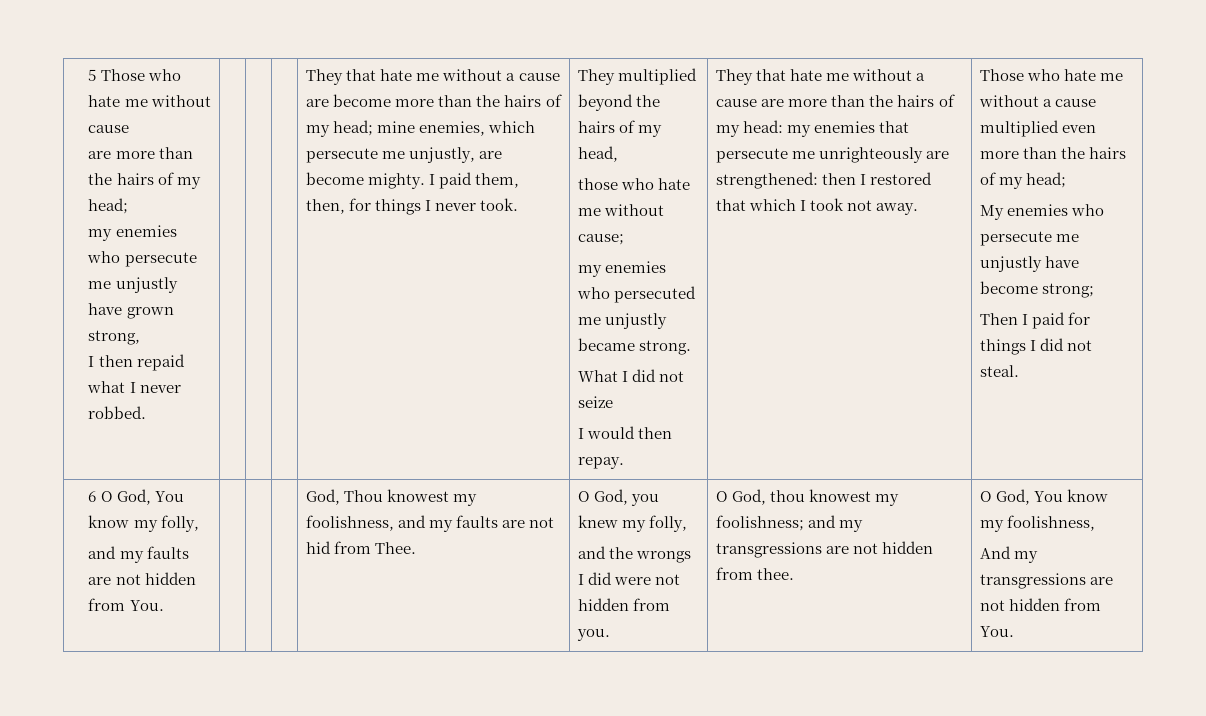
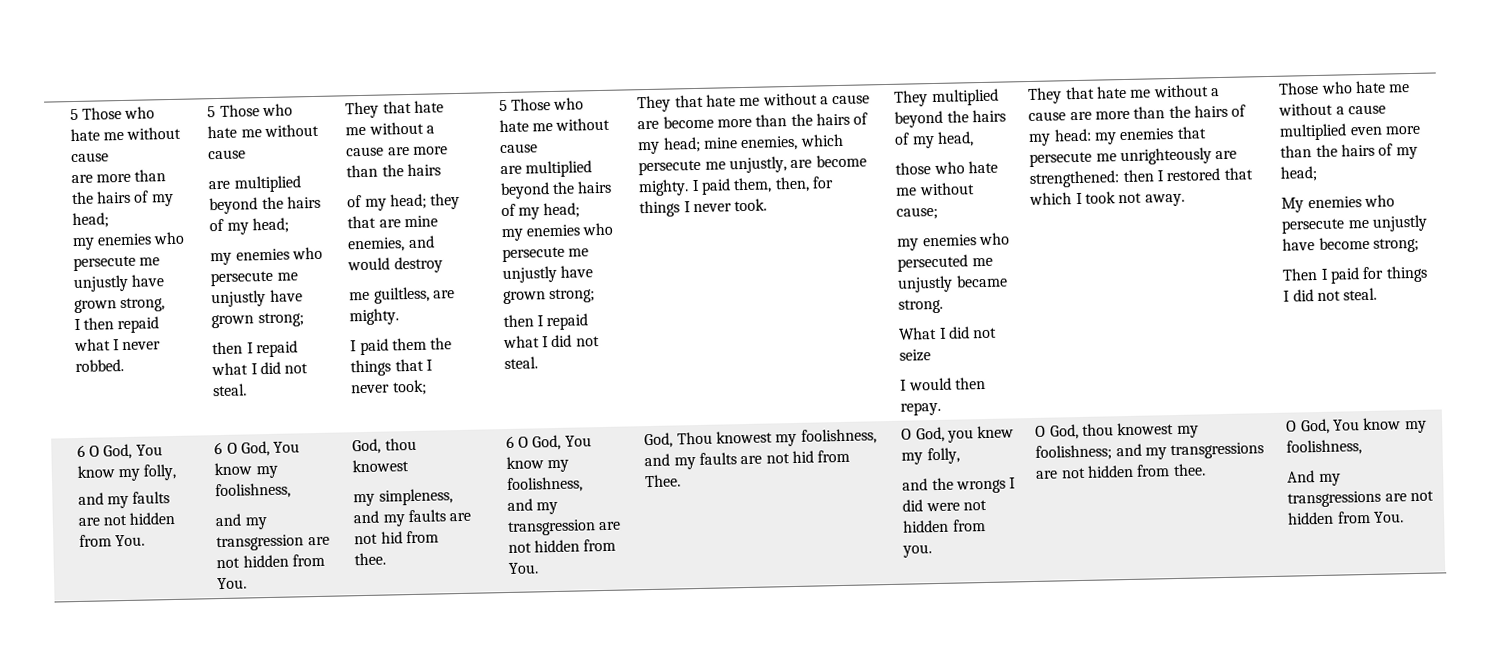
(147, 412) | | -> [207,103,294,118] [207,123,320,139] [208,149,247,160] [208,175,301,193] [209,195,322,215] [209,217,290,235] [210,246,324,266] [210,270,298,287] [211,289,303,308] [211,312,304,329] [212,340,299,358] [211,361,309,376] [213,383,248,397] [345,100,445,119] [345,121,436,136] [346,146,449,157] [346,163,442,178] [347,192,461,211] [347,215,439,229] [347,235,435,253] [347,256,443,274] [349,286,456,304] [349,308,400,326] [350,337,453,356] [350,358,434,377] [351,379,427,396] [498,97,585,112] [498,117,611,133] [499,143,538,154] [499,160,593,178] [499,180,613,200] [500,202,581,220] [500,222,614,242] [501,246,590,263] [501,265,594,284] [502,288,596,305] [502,313,589,331] [502,334,600,349] [503,356,538,370] 5 Those who hate me without cause // are multiplied beyond the hairs of my head; // my enemies who persecute me unjustly have grown strong; // then I repaid what I did not steal. | They that hate me without a cause are more than the hairs // of my head; they that are mine enemies, and would destroy // me guiltless, are mighty. // I paid them the things that I never took; | 5 Those who hate me without cause // are multiplied beyond the hairs of my head; // my enemies who persecute me unjustly have grown strong; // then I repaid what I did not steal.
(164, 605) | | -> [214,440,301,457] [214,462,278,479] [215,482,292,500] [215,513,268,530] [216,534,330,552] [216,553,326,569] [217,577,248,590] [352,437,417,455] [352,459,410,473] [353,488,453,507] [353,509,472,527] [354,530,440,545] [354,552,387,566] [505,434,592,451] [505,456,570,473] [506,476,583,494] [506,498,559,515] [506,519,622,537] [507,538,617,554] [507,562,539,575] 6 O God, You know my foolishness, // and my transgression are not hidden from You. | God, thou knowest // my simpleness, and my faults are not hid from thee. | 6 O God, You know my foolishness, // and my transgression are not hidden from You.

